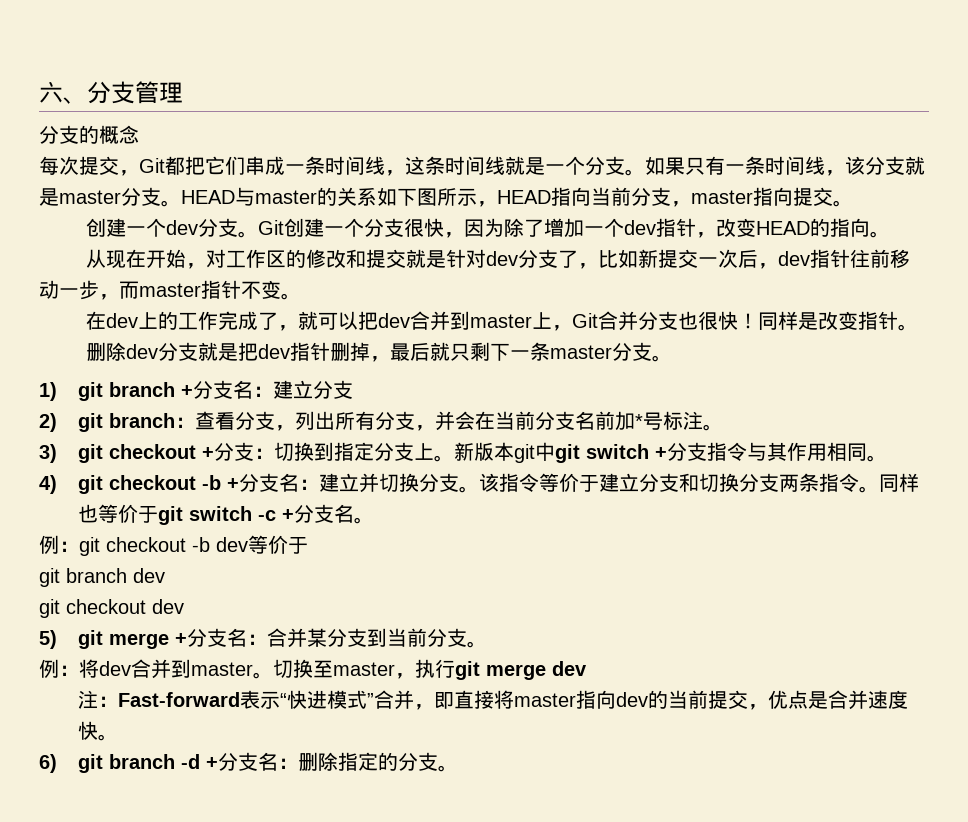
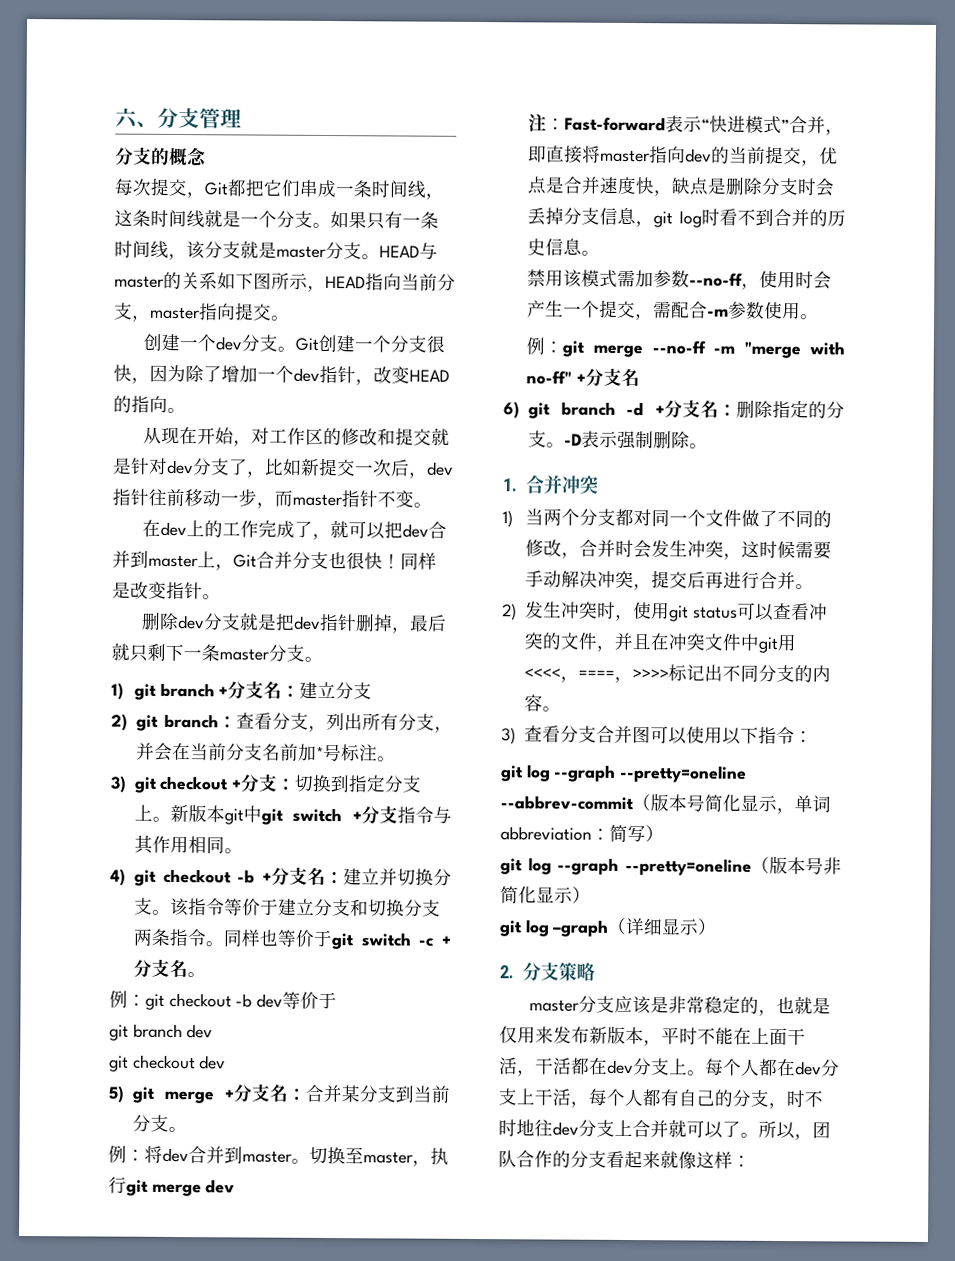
[98,734,119,741] 。 -> [652,176,835,197] [526,207,846,228] [526,238,600,256] [526,269,832,290] [526,299,819,321] [525,337,845,359] [525,367,640,387] ，缺点是删除分支时会丢掉分支信息，git log时看不到合并的历史信息。 // 禁用该模式需加参数--no-ff，使用时会产生一个提交，需配合-m参数使用。 // 例：git merge --no-ff -m "merge with no-ff" +分支名
(459, 768) none -> [563,430,708,450] [502,475,599,494] [502,508,832,528] [524,539,832,560] [524,570,814,591] [502,601,828,622] [523,632,796,653] [523,664,831,684] [523,694,561,712] [501,725,813,745] [501,764,748,783] [500,793,831,815] [500,824,664,843] [500,855,842,876] [500,886,591,904] [499,917,718,937] [499,962,595,982] [528,995,831,1016] [499,1025,806,1047] [499,1057,840,1077] [498,1088,823,1110] [498,1119,831,1141] [498,1150,751,1170] -D表示强制删除。 // 1.合并冲突 // 1)当两个分支都对同一个文件做了不同的修改，合并时会发生冲突，这时候需要手动解决冲突，提交后再进行合并。 // 2)发生冲突时，使用git status可以查看冲突的文件，并且在冲突文件中git用<<<<，====，>>>>标记出不同分支的内容。 // 3)查看分支合并图可以使用以下指令： // git log --graph --pretty=oneline --abbrev-commit（版本号简化显示，单词abbreviation：简写） // git log --graph --pretty=oneline（版本号非简化显示） // git log –graph（详细显示） // 2.分支策略 // master分支应该是非常稳定的，也就是仅用来发布新版本，平时不能在上面干活，干活都在dev分支上。每个人都在dev分支上干活，每个人都有自己的分支，时不时地往dev分支上合并就可以了。所以，团队合作的分支看起来就像这样：

